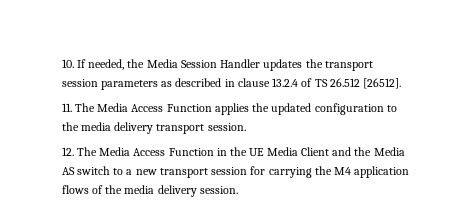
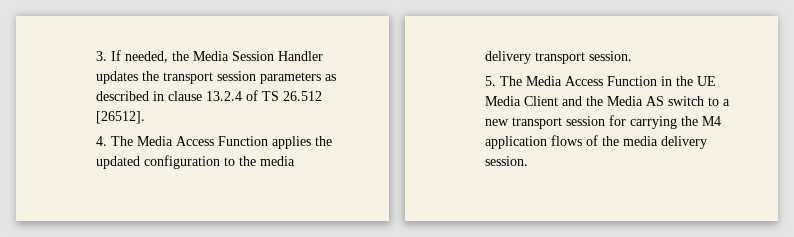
[61,59,74,68] 10. -> [96,51,108,61] 3.
[61,103,72,112] 11. -> [96,136,108,146] 4.
[61,147,74,156] 12. -> [485,76,497,86] 5.

